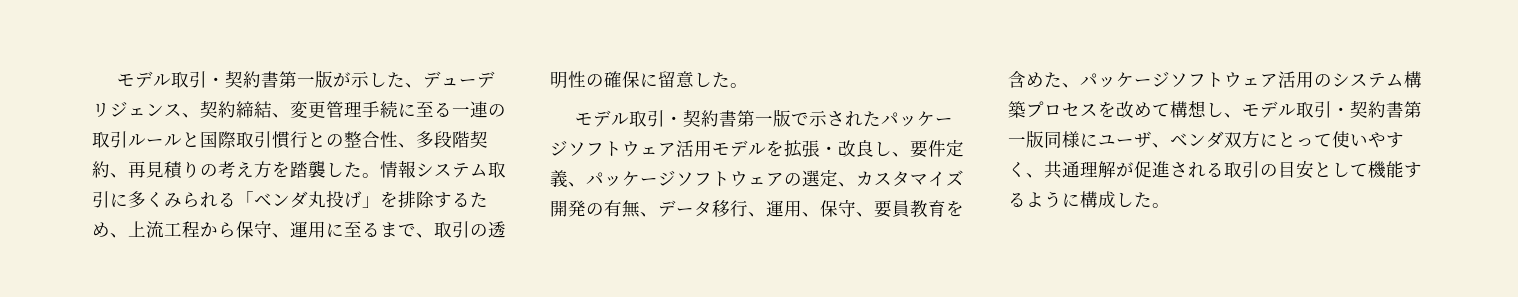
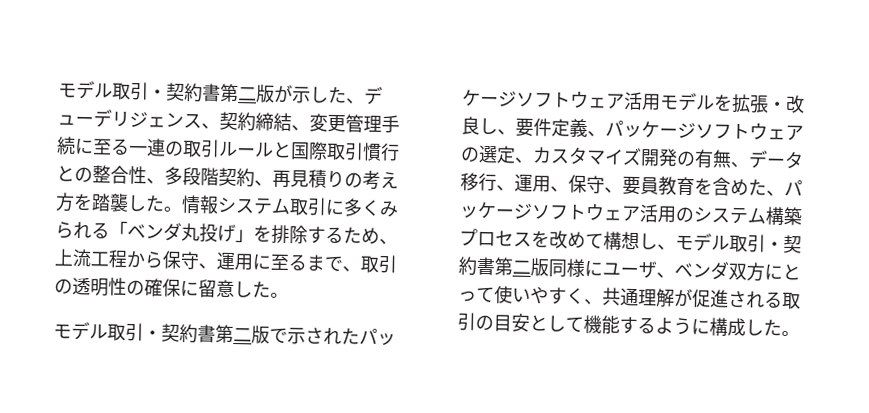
[116,70,315,88] モデル取引・契約書第一 -> [58,80,257,103] モデル取引・契約書第二
[754,115,773,125] 一 -> [233,328,252,342] 二
[1008,136,1026,146] 一 -> [512,260,531,274] 二

